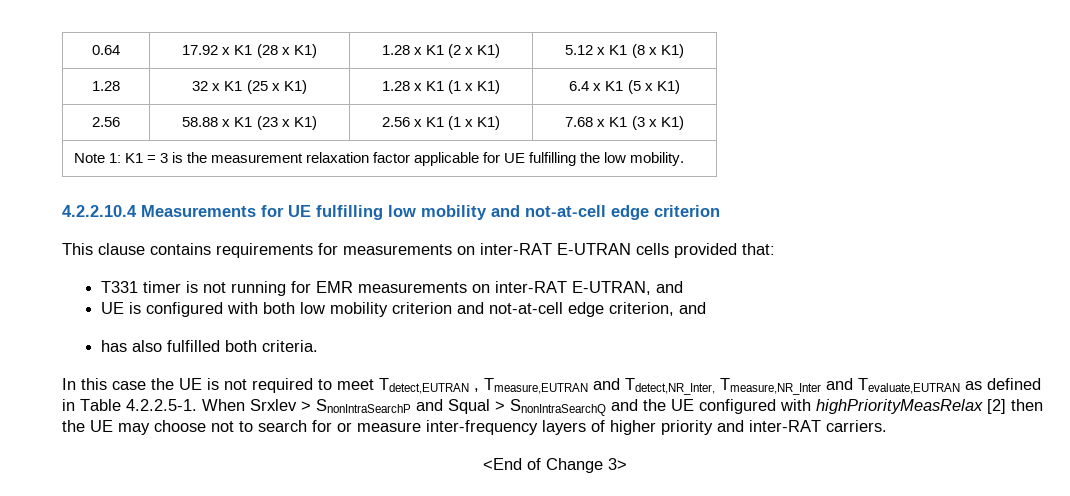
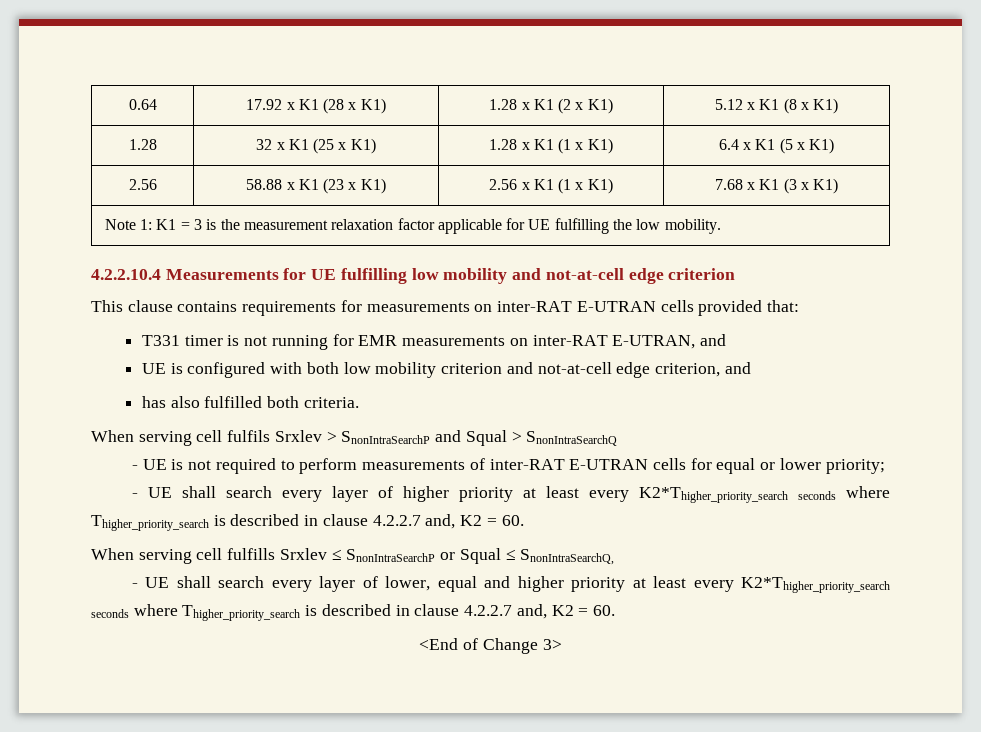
[62,378,1041,395] [62,399,245,411] In this case the UE is not required to meet Tdetect,EUTRAN , Tmeasure,EUTRAN and Tdetect,NR_Inter, Tmeasure,NR_Inter and Tevaluate,EUTRAN as defined in Table 4.2.2.5-1. When -> [91,430,271,446] When serving cell fulfils
[611,399,1043,414] [62,420,887,435] and the UE configured with highPriorityMeasRelax [2] then the UE may choose not to search for or measure inter-frequency layers of higher priority and inter-RAT carriers. -> [131,458,885,474] [131,486,890,503] [91,514,524,531] [91,548,615,565] [131,576,891,593] [91,604,615,621] // - UE is not required to perform measurements of inter-RAT E-UTRAN cells for equal or lower priority; // - UE shall search every layer of higher priority at least every K2*Thigher_priority_search seconds where Thigher_priority_search is described in clause 4.2.2.7 and, K2 = 60. // When serving cell fulfills Srxlev ≤ SnonIntraSearchP or Squal ≤ SnonIntraSearchQ, // - UE shall search every layer of lower, equal and higher priority at least every K2*Thigher_priority_search seconds where Thigher_priority_search is described in clause 4.2.2.7 and, K2 = 60.

